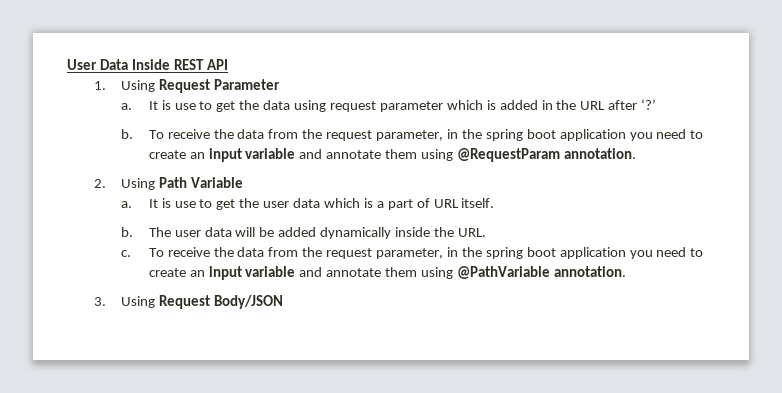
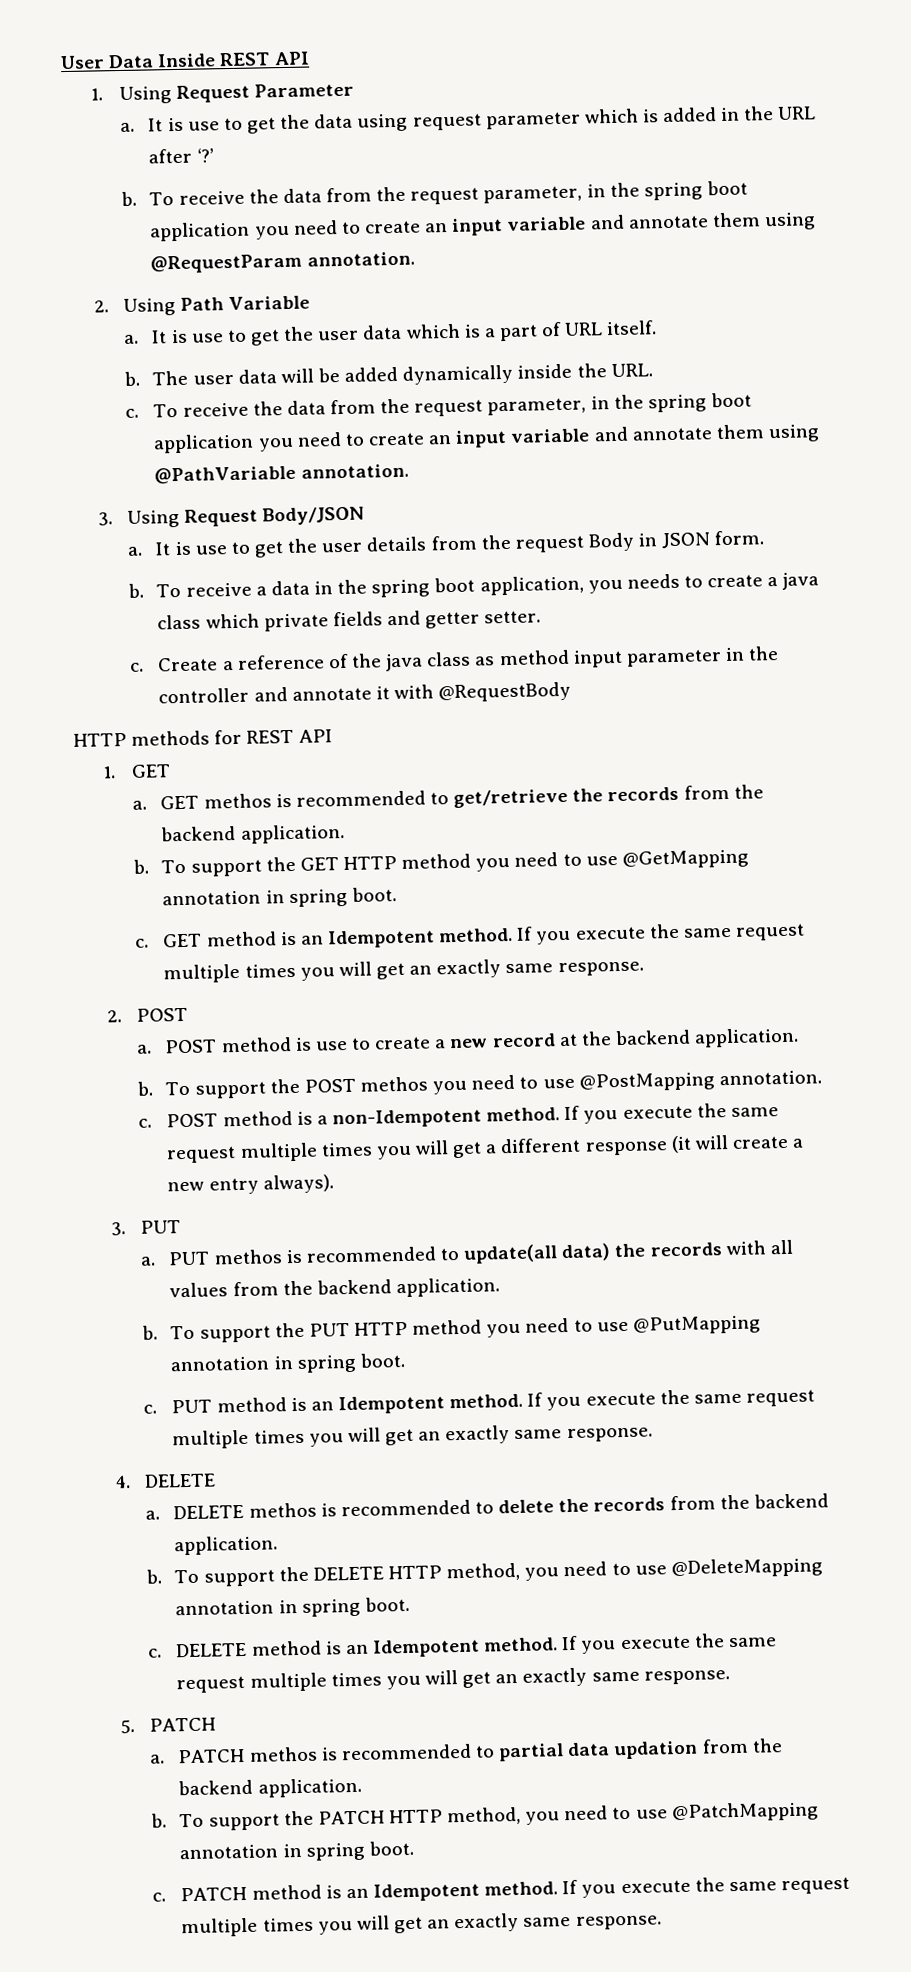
(284, 302) none -> [126,530,765,558] [127,572,820,598] [157,610,542,632] [129,646,780,672] [158,681,572,704] [73,729,333,747] [101,764,171,779] [131,784,764,810] [161,824,345,844] [132,849,749,877] [162,887,397,908] [134,923,805,949] [163,959,644,984] [106,1007,188,1023] [136,1027,800,1054] [136,1070,822,1099] [137,1103,779,1129] [166,1135,805,1164] [167,1174,334,1195] [110,1220,181,1236] [139,1239,793,1266] [169,1277,501,1298] [141,1315,761,1343] [170,1352,405,1373] [142,1389,815,1415] [172,1425,653,1450] [114,1473,216,1489] [144,1493,829,1520] [174,1535,279,1556] [145,1557,823,1587] [175,1596,410,1617] [147,1633,777,1658] [176,1667,730,1694] [119,1717,216,1734] [149,1738,783,1764] [178,1777,362,1798] [150,1801,819,1831] [179,1840,414,1861] [151,1876,850,1902] [181,1912,662,1938] // a. It is use to get the user details from the request Body in JSON form. // b. To receive a data in the spring boot application, you needs to create a java class which private fields and getter setter. // c. Create a reference of the java class as method input parameter in the controller and annotate it with @RequestBody // HTTP methods for REST API // 1. GET // a. GET methos is recommended to get/retrieve the records from the backend application. // b. To support the GET HTTP method you need to use @GetMapping annotation in spring boot. // c. GET method is an Idempotent method. If you execute the same request multiple times you will get an exactly same response. // 2. POST // a. POST method is use to create a new record at the backend application. // b. To support the POST methos you need to use @PostMapping annotation. // c. POST method is a non-Idempotent method. If you execute the same request multiple times you will get a different response (it will create a new entry always). // 3. PUT // a. PUT methos is recommended to update(all data) the records with all values from the backend application. // b. To support the PUT HTTP method you need to use @PutMapping annotation in spring boot. // c. PUT method is an Idempotent method. If you execute the same request multiple times you will get an exactly same response. // 4. DELETE // a. DELETE methos is recommended to delete the records from the backend application. // b. To support the DELETE HTTP method, you need to use @DeleteMapping annotation in spring boot. // c. DELETE method is an Idempotent method. If you execute the same request multiple times you will get an exactly same response. // 5. PATCH // a. PATCH methos is recommended to partial data updation from the backend application. // b. To support the PATCH HTTP method, you need to use @PatchMapping annotation in spring boot. // c. PATCH method is an Idempotent method. If you execute the same request multiple times you will get an exactly same response.

